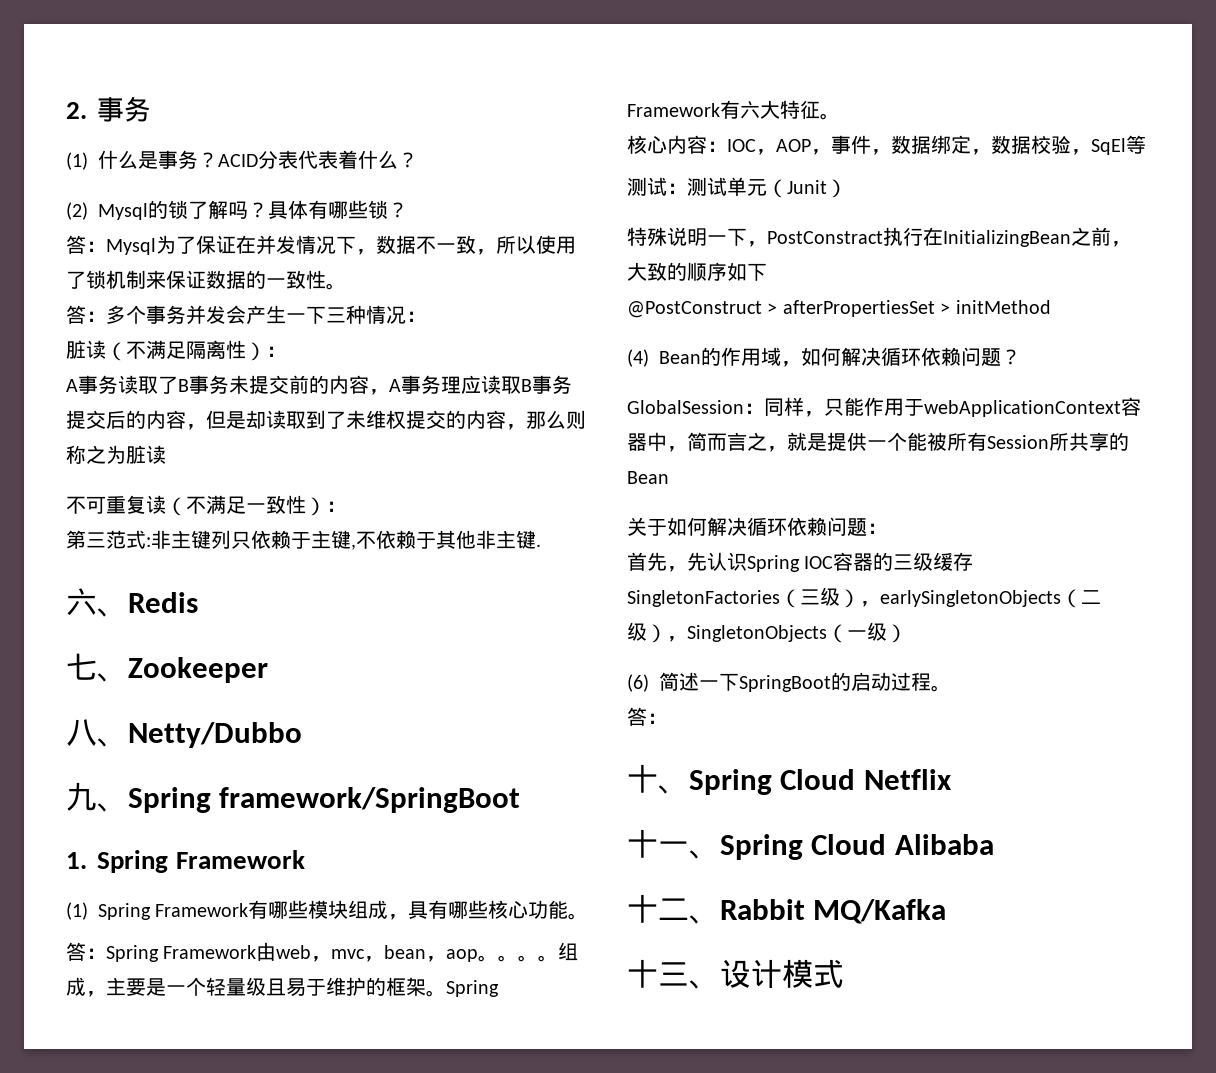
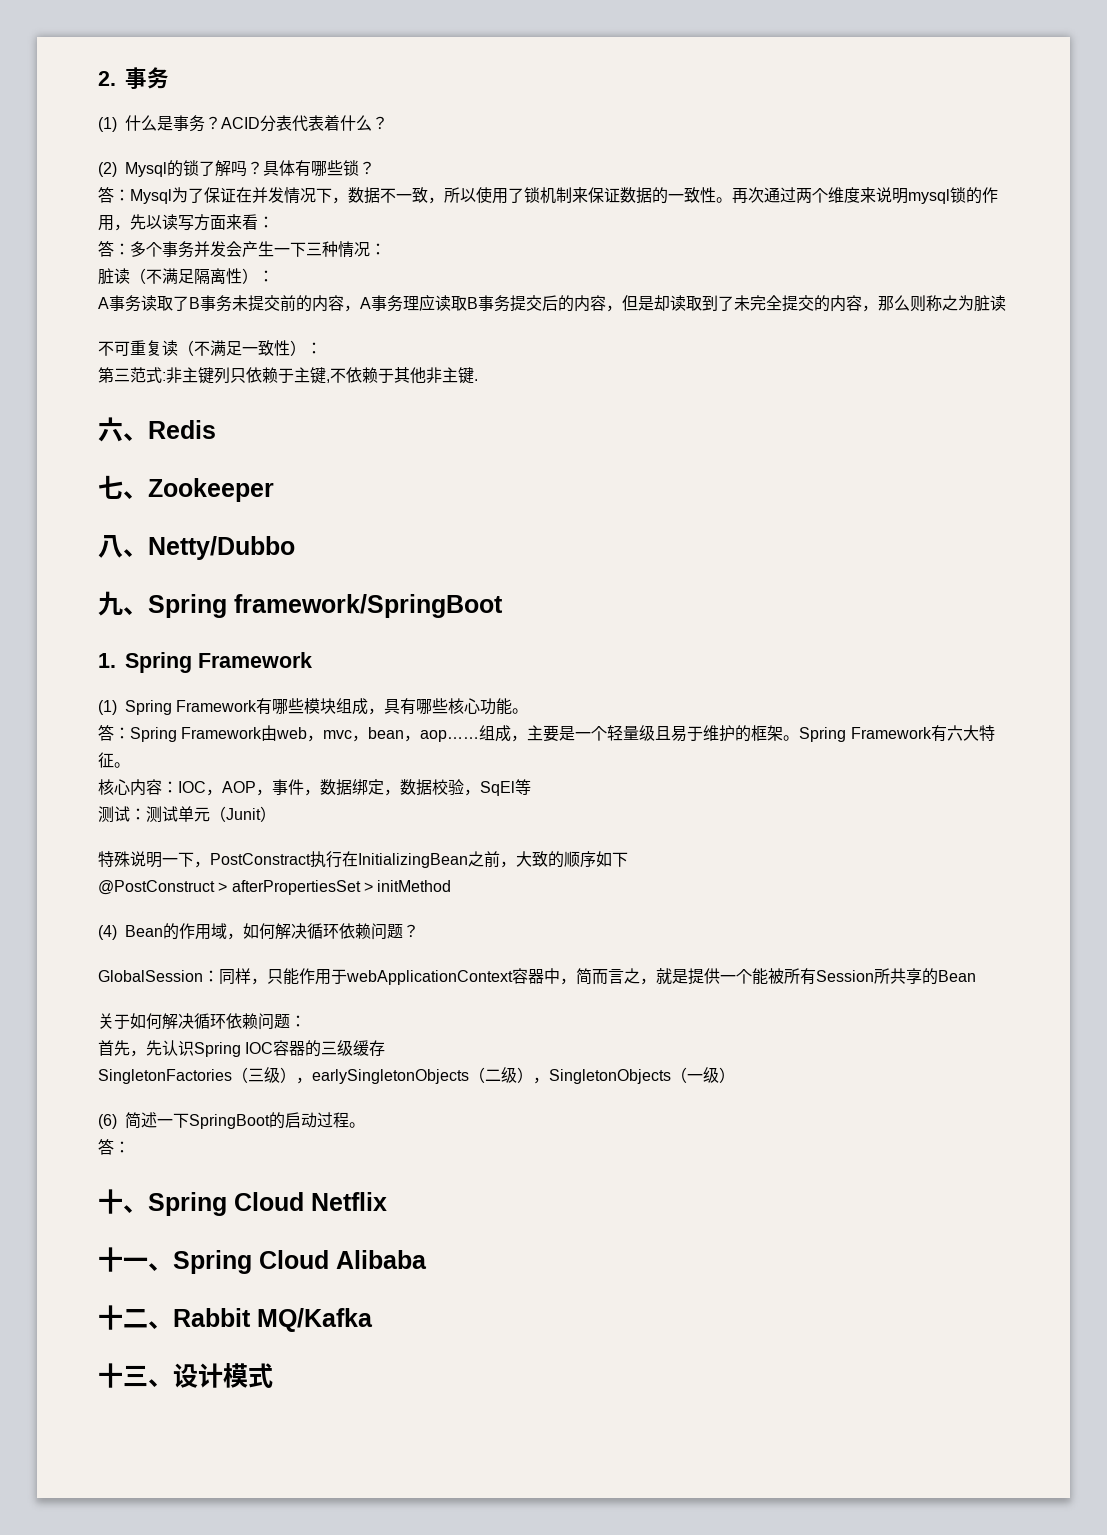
(346, 286) none -> [732,187,998,204] [98,214,274,231] 再次通过两个维度来说明mysql锁的作用，先以读写方面来看：
[366,410,406,429] 维权 -> [750,295,782,311] 完全
[446,949,559,962] aop。。。。 -> [420,730,480,742] aop……

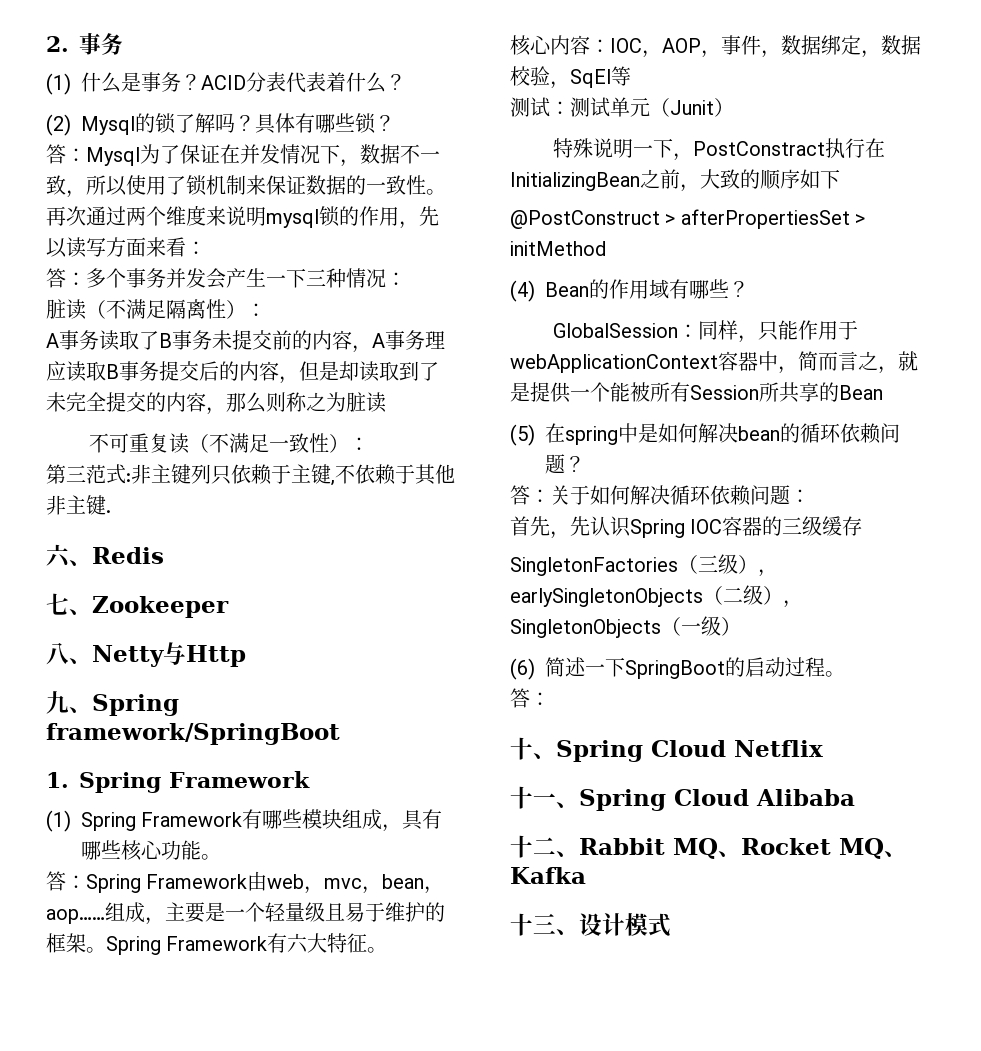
[148,536,295,560] Netty/Dubbo -> [92,642,246,667] Netty与Http
[227,923,404,940] ，如何解决循环依赖问题 -> [669,279,729,299] 有哪些
(976, 976) none -> [510,423,900,446] [545,454,585,474] [510,485,550,505] (5)在spring中是如何解决bean的循环依赖问题？ // 答：
[257,1308,373,1332] MQ/Kafka -> [673,838,907,859] [510,867,586,884] MQ、Rocket MQ、Kafka

